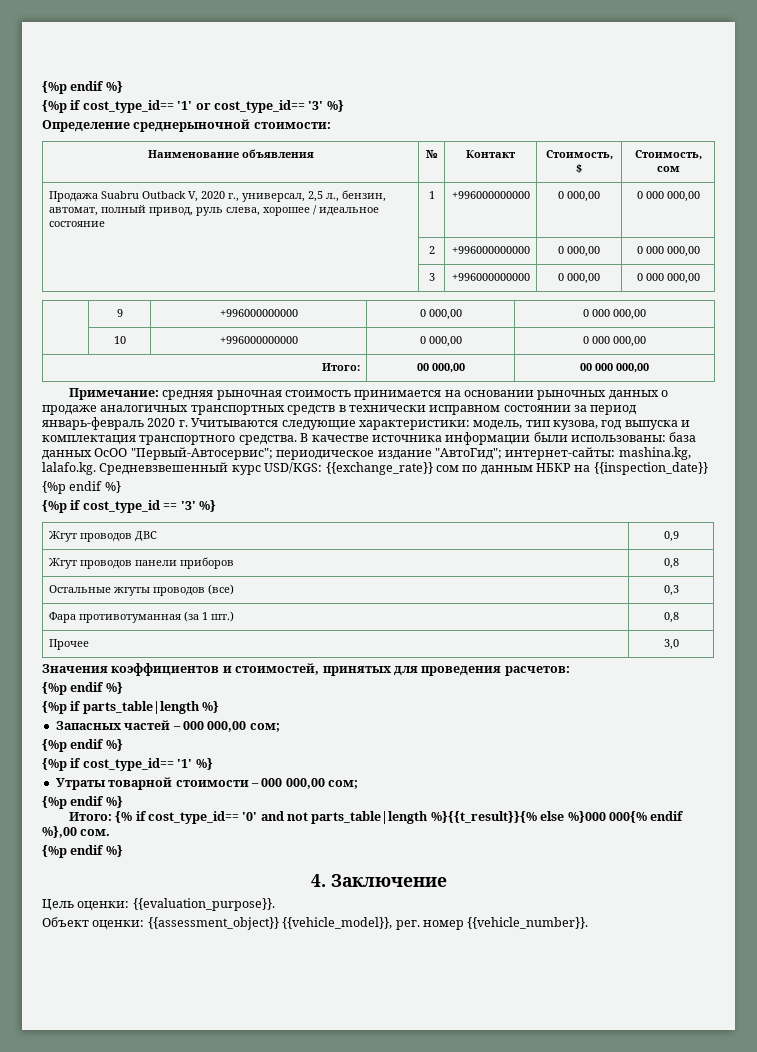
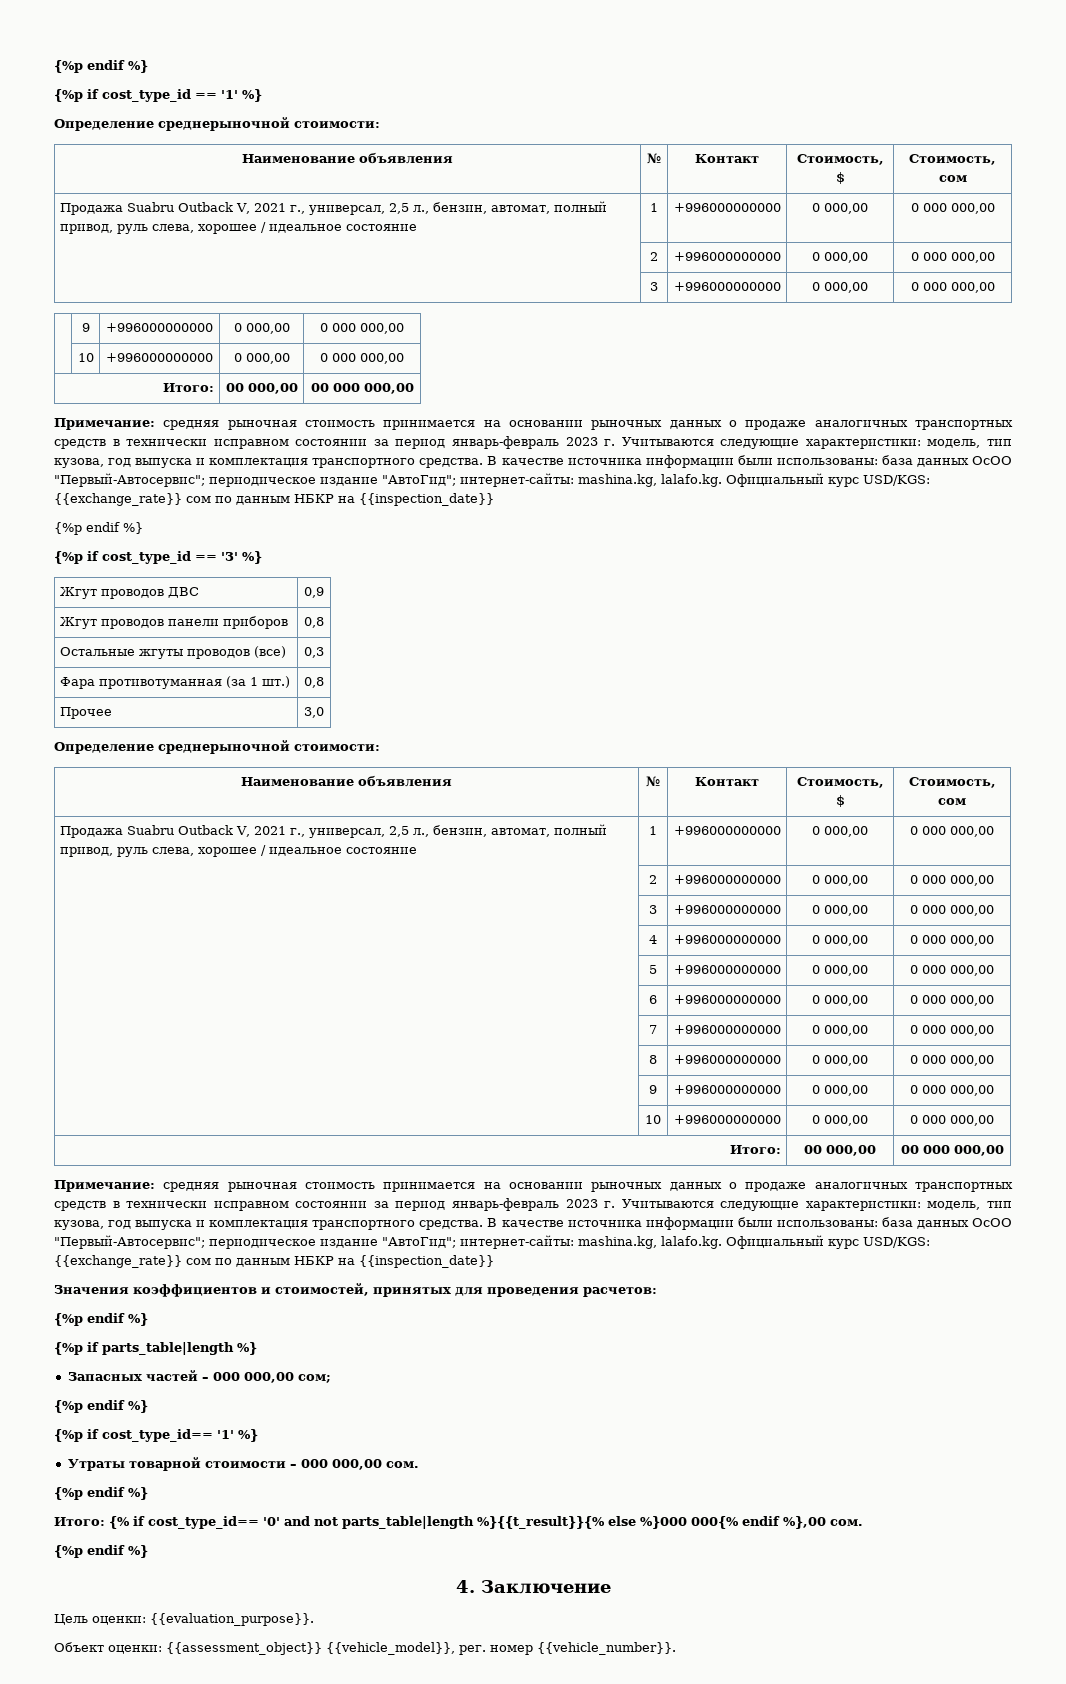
[42,81,123,94] [42,100,324,113] {%p endif %} // {%p if cost_type_id== '1' or cost_type_id== '3' -> [54,60,148,73] [54,89,238,102] {%p endif %} // {%p if cost_type_id == '1'
[200,191,225,199] 2020 -> [253,203,286,212] 2021
[147,418,176,427] 2020 -> [565,437,598,446] 2023
[99,462,229,475] Средневзвешенный -> [726,473,824,487] Официальный
(679, 644) none -> [54,740,380,754] [241,775,452,787] [646,776,660,787] [695,777,759,786] [796,777,884,788] [835,795,845,807] [908,777,996,788] [938,798,966,805] [59,824,607,838] [59,845,417,857] [649,826,657,835] [673,826,781,835] [812,826,868,837] [910,826,994,837] [649,875,657,884] [673,875,781,884] [812,875,868,886] [910,875,994,886] [649,905,657,914] [673,905,781,914] [812,905,868,916] [910,905,994,916] [649,935,657,944] [673,935,781,944] [812,935,868,946] [910,935,994,946] [649,965,657,974] [673,965,781,974] [812,965,868,976] [910,965,994,976] [649,995,657,1004] [673,995,781,1004] [812,995,868,1006] [910,995,994,1006] [649,1025,657,1034] [673,1025,781,1034] [812,1025,868,1036] [910,1025,994,1036] [649,1055,657,1064] [673,1055,781,1064] [812,1055,868,1066] [910,1055,994,1066] [649,1085,657,1094] [673,1085,781,1094] [812,1085,868,1096] [910,1085,994,1096] [645,1115,661,1124] [673,1115,781,1124] [812,1115,868,1126] [910,1115,994,1126] [730,1145,782,1154] [804,1145,876,1156] [900,1145,1004,1156] [54,1180,1014,1192] [54,1198,1012,1211] [54,1217,1013,1230] [54,1235,930,1249] [54,1255,494,1268] // Определение среднерыночной стоимости: // Наименование объявления | № | Контакт | Стоимость, $ | Стоимость, сом // Продажа Suabru Outback V, 2021 г., универсал, 2,5 л., бензин, автомат, полный привод, руль слева, хорошее / идеальное состояние | 1 | +996000000000 | 0 000,00 | 0 000 000,00 // | 2 | +996000000000 | 0 000,00 | 0 000 000,00 // | 3 | +996000000000 | 0 000,00 | 0 000 000,00 // | 4 | +996000000000 | 0 000,00 | 0 000 000,00 // | 5 | +996000000000 | 0 000,00 | 0 000 000,00 // | 6 | +996000000000 | 0 000,00 | 0 000 000,00 // | 7 | +996000000000 | 0 000,00 | 0 000 000,00 // | 8 | +996000000000 | 0 000,00 | 0 000 000,00 // | 9 | +996000000000 | 0 000,00 | 0 000 000,00 // | 10 | +996000000000 | 0 000,00 | 0 000 000,00 // Итого: | 00 000,00 | 00 000 000,00 // Примечание: средняя рыночная стоимость принимается на основании рыночных данных о продаже аналогичных транспортных средств в технически исправном состоянии за период январь-февраль 2023 г. Учитываются следующие характеристики: модель, тип кузова, год выпуска и комплектация транспортного средства. В качестве источника информации были использованы: база данных ОсОО "Первый-Автосервис"; периодическое издание "АвтоГид"; интернет-сайты: mashina.kg, lalafo.kg. Официальный курс USD/KGS: {{exchange_rate}} сом по данным НБКР на {{inspection_date}}
[328,780,358,789] сом; -> [385,1461,419,1468] сом.

